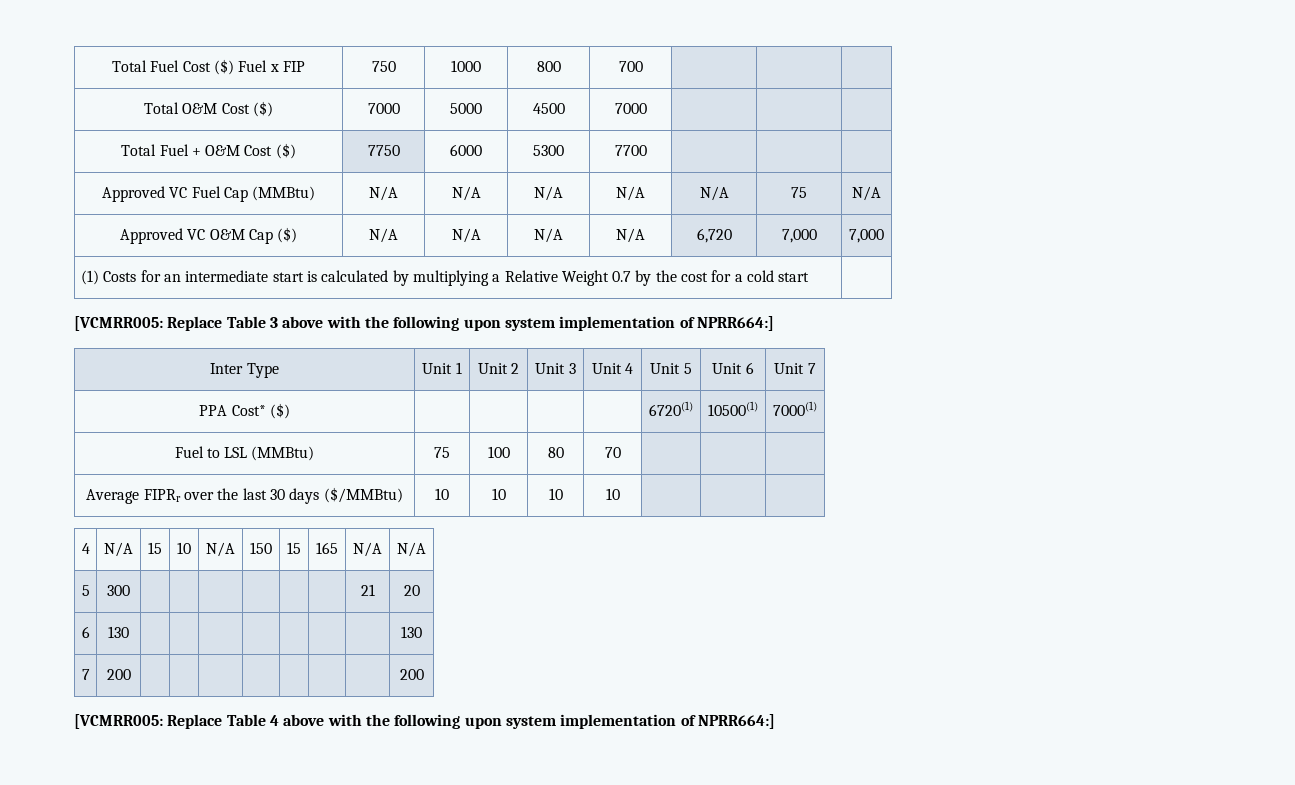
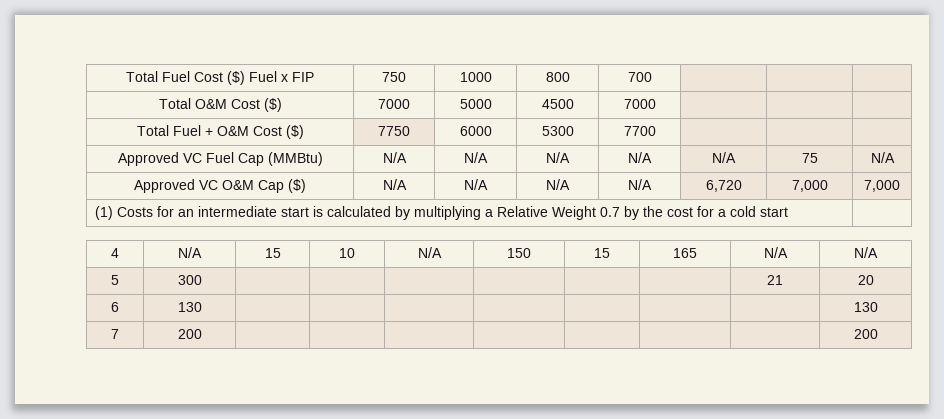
[74,316,774,331] [210,363,279,378] [422,362,462,374] [477,363,520,374] [535,363,576,374] [591,363,634,374] [650,363,692,374] [712,362,754,374] [774,363,816,374] [199,403,290,419] [649,401,693,416] [708,401,758,416] [773,401,817,416] [174,446,315,461] [434,447,450,458] [487,446,510,458] [547,447,564,458] [604,447,621,458] [86,487,403,504] [435,488,449,500] [491,488,506,500] [548,488,563,500] [605,488,620,500] // [VCMRR005: Replace Table 3 above with the following upon system implementation of NPRR664:] // Inter Type | Unit 1 | Unit 2 | Unit 3 | Unit 4 | Unit 5 | Unit 6 | Unit 7 // PPA Cost* ($) | | | | | 6720(1) | 10500(1) | 7000(1) // Fuel to LSL (MMBtu) | 75 | 100 | 80 | 70 | | | // Average FIPRr over the last 30 days ($/MMBtu) | 10 | 10 | 10 | 10 | | | -> (789, 212) none
[74,714,775,729] // [VCMRR005: Replace Table 4 above with the following upon system implementation of NPRR664:] -> (878, 334) none

